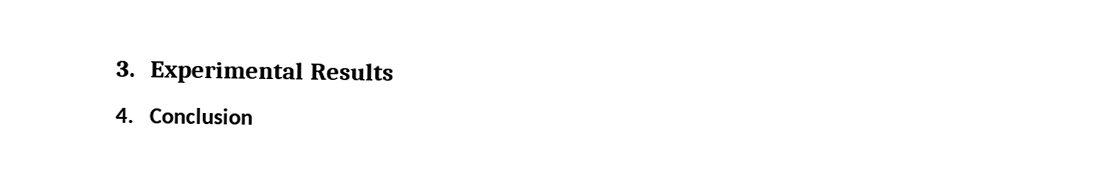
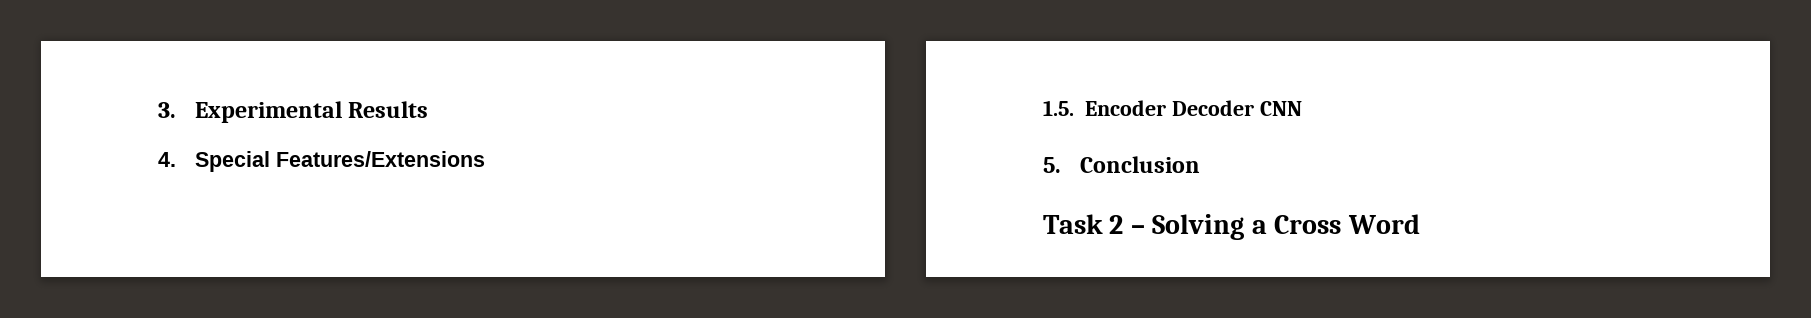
[149,107,254,125] Conclusion -> [194,151,485,172] [1043,100,1302,116] [1043,156,1200,173] [1043,214,1420,240] Special Features/Extensions // 1.5. Encoder Decoder CNN // 5. Conclusion // Task 2 – Solving a Cross Word

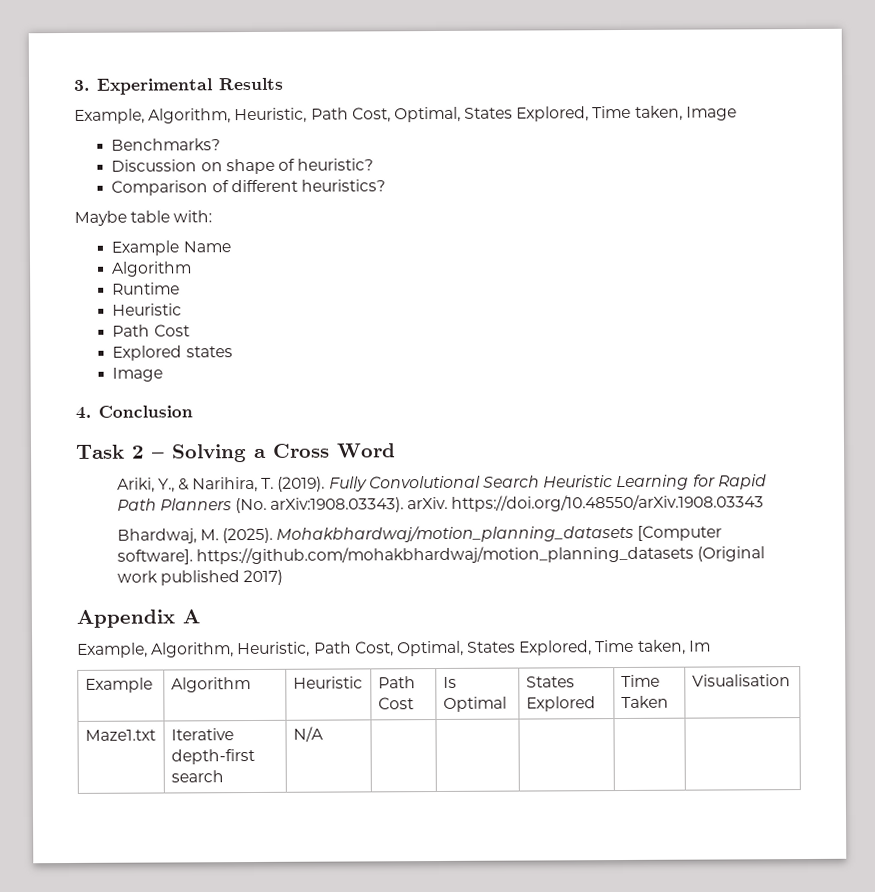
[158,151,485,172] [1043,100,1302,116] [1043,157,1061,173] 4. Special Features/Extensions // 1.5. Encoder Decoder CNN // 5. -> [74,105,737,124] [111,138,222,151] [111,158,375,175] [111,179,386,196] [74,210,213,226] [111,240,231,256] [111,261,193,277] [112,282,181,295] [112,303,183,316] [112,324,190,337] [112,345,233,361] [112,367,164,382] [75,406,91,419] Example, Algorithm, Heuristic, Path Cost, Optimal, States Explored, Time taken, Image // Benchmarks? // Discussion on shape of heuristic? // Comparison of different heuristics? // Maybe table with: // Example Name // Algorithm // Runtime // Heuristic // Path Cost // Explored states // Image // 4.
(1420, 224) none -> [116,474,767,493] [116,494,765,514] [116,524,723,544] [116,545,765,565] [116,569,283,586] [76,609,200,628] [77,639,711,658] [84,677,153,693] [170,677,251,693] [292,676,363,689] [377,676,416,689] [377,697,414,710] [442,676,457,688] [442,696,507,712] [525,676,575,688] [525,696,596,712] [620,674,660,688] [620,695,669,709] [691,674,791,687] [84,729,156,741] [170,728,234,741] [170,748,255,765] [170,770,224,783] [292,726,324,742] // Ariki, Y., & Narihira, T. (2019). Fully Convolutional Search Heuristic Learning for Rapid Path Planners (No. arXiv:1908.03343). arXiv. https://doi.org/10.48550/arXiv.1908.03343 // Bhardwaj, M. (2025). Mohakbhardwaj/motion_planning_datasets [Computer software]. https://github.com/mohakbhardwaj/motion_planning_datasets (Original work published 2017) // Appendix A // Example, Algorithm, Heuristic, Path Cost, Optimal, States Explored, Time taken, Im // Example | Algorithm | Heuristic | Path Cost | Is Optimal | States Explored | Time Taken | Visualisation // Maze1.txt | Iterative depth-first search | N/A | | | | |

